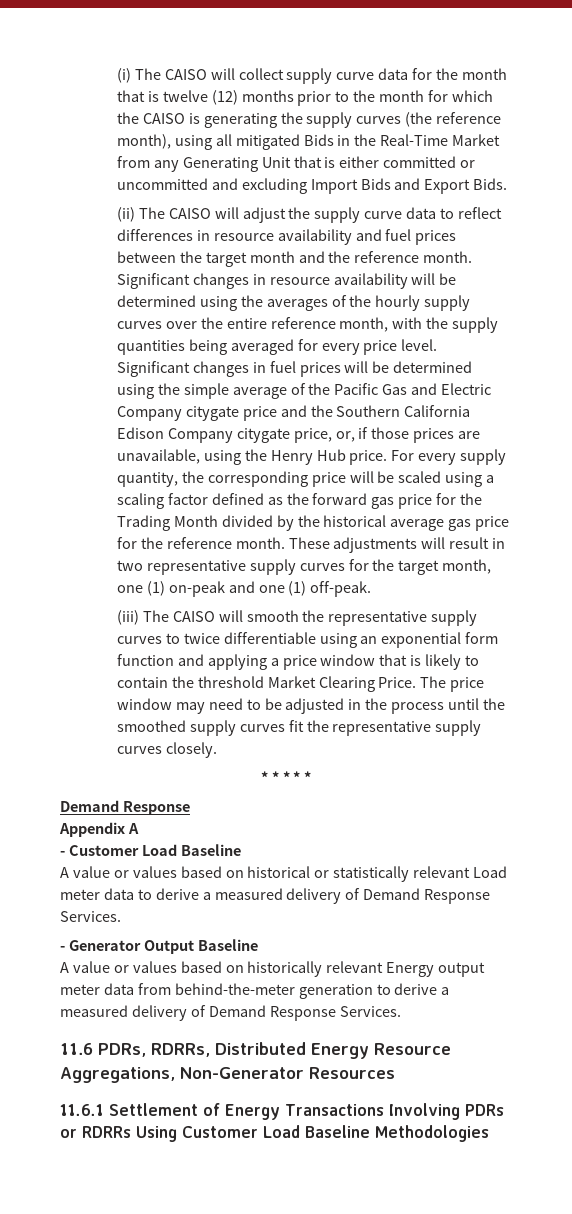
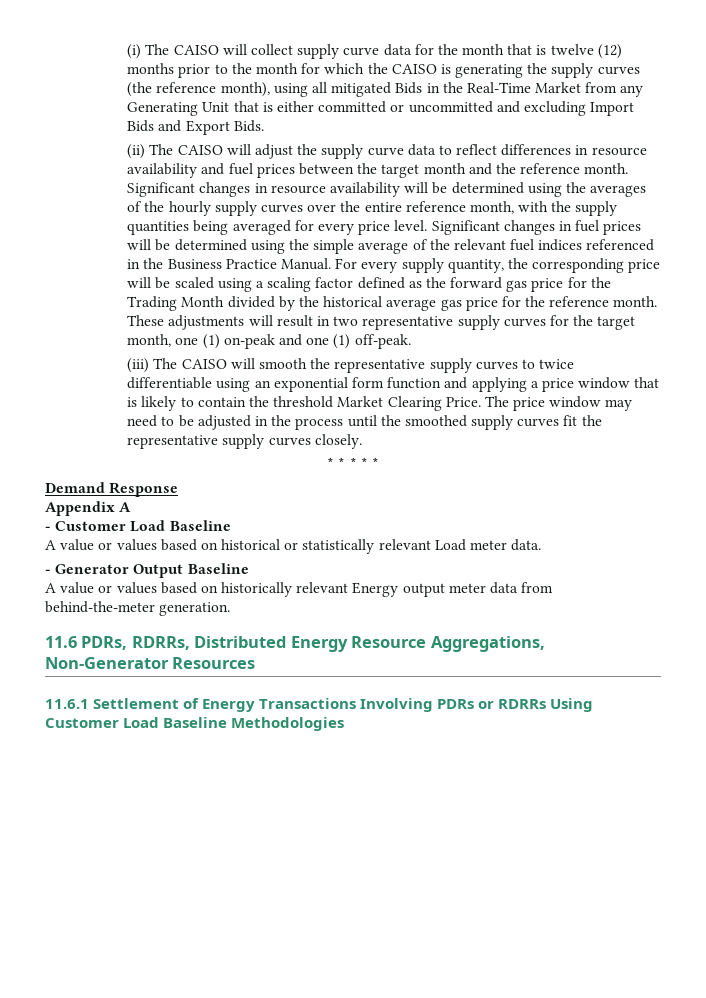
[334,383,492,395] [116,405,471,421] [116,427,481,443] [116,449,388,465] Pacific Gas and Electric Company citygate price and the Southern California Edison Company citygate price, or, if those prices are unavailable, using the Henry Hub price. -> [453,239,655,251] [127,258,331,270] relevant fuel indices referenced in the Business Practice Manual.
[103,888,491,904] [60,911,121,922] data to derive a measured delivery of Demand Response Services. -> [511,539,542,551] data.
[298,983,450,999] [60,1005,401,1021] generation to derive a measured delivery of Demand Response Services. -> [159,602,231,616] generation.

